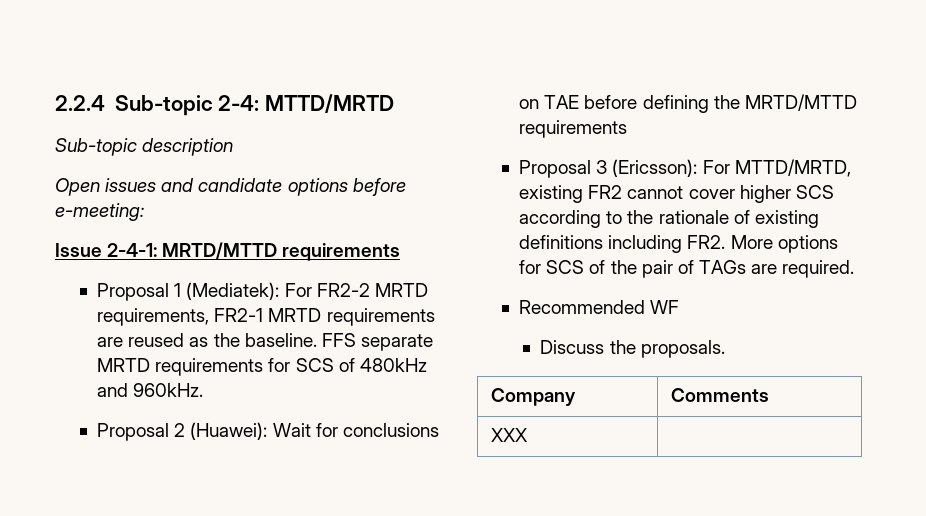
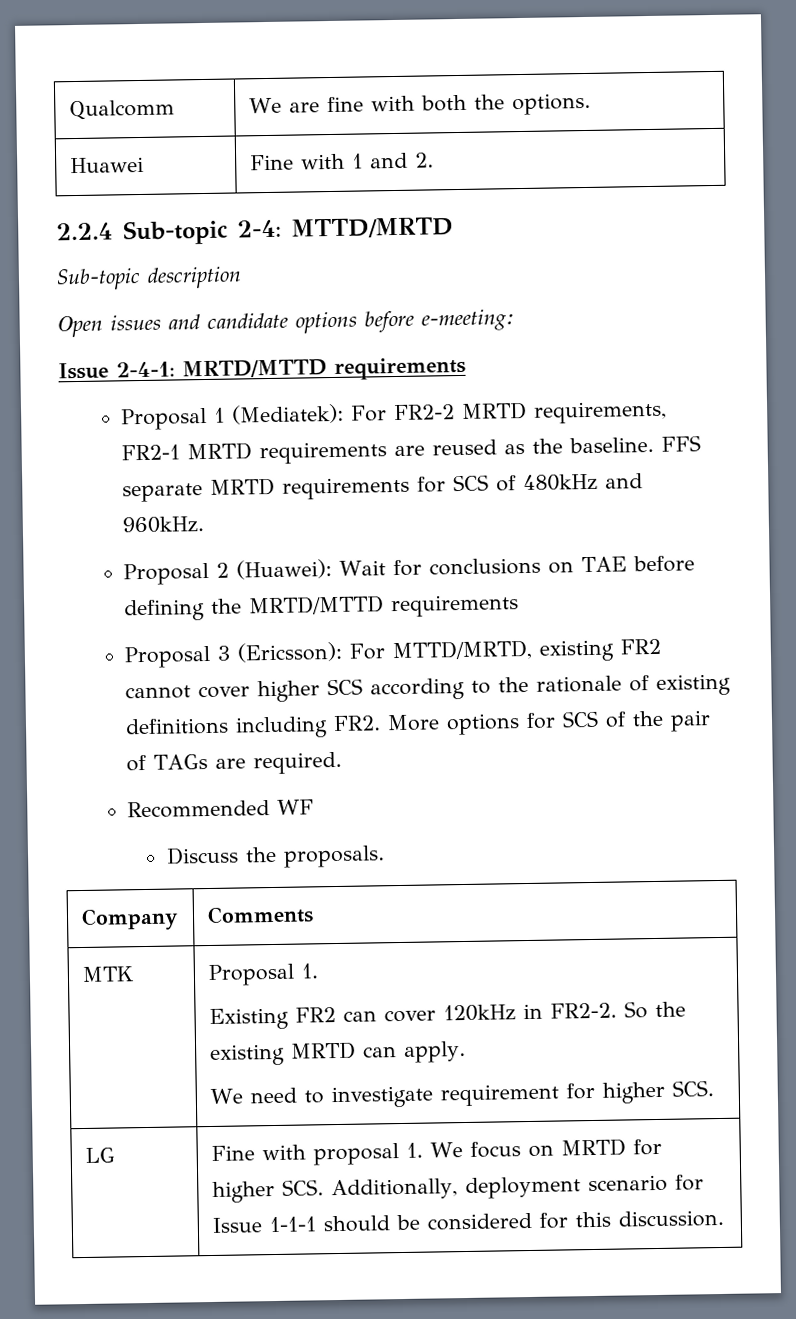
(55, 103) none -> [69,99,176,121] [249,92,592,116] [70,156,145,174] [250,152,435,171] Qualcomm | We are fine with both the options. // Huawei | Fine with 1 and 2. //
[490,428,528,442] XXX | -> [82,966,136,982] [208,963,319,987] [209,1001,687,1031] [210,1040,467,1066] [210,1080,715,1109] [85,1147,116,1163] [211,1138,663,1166] [212,1174,705,1203] [212,1209,725,1233] MTK | Proposal 1. // Existing FR2 can cover 120kHz in FR2-2. So the existing MRTD can apply. // We need to investigate requirement for higher SCS. // LG | Fine with proposal 1. We focus on MRTD for higher SCS. Additionally, deployment scenario for Issue 1-1-1 should be considered for this discussion.

